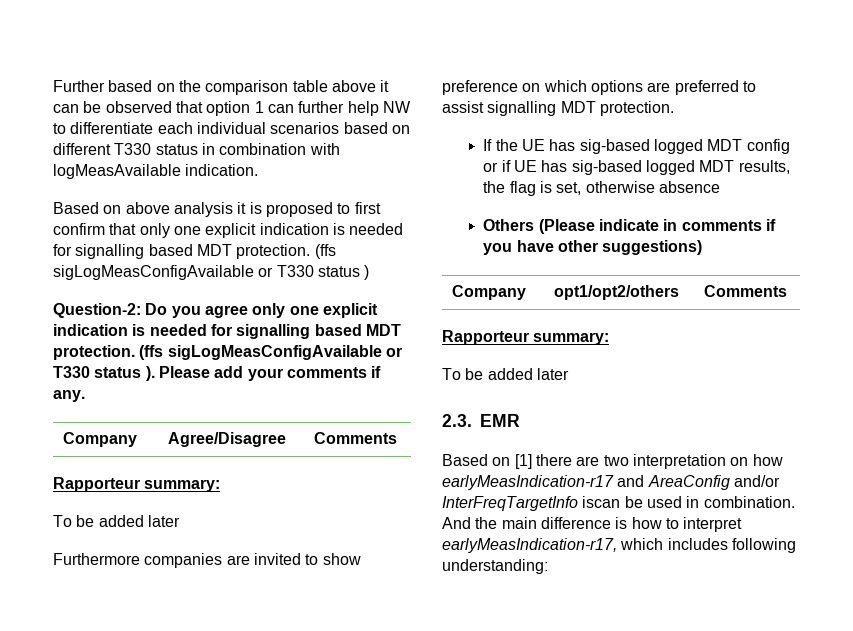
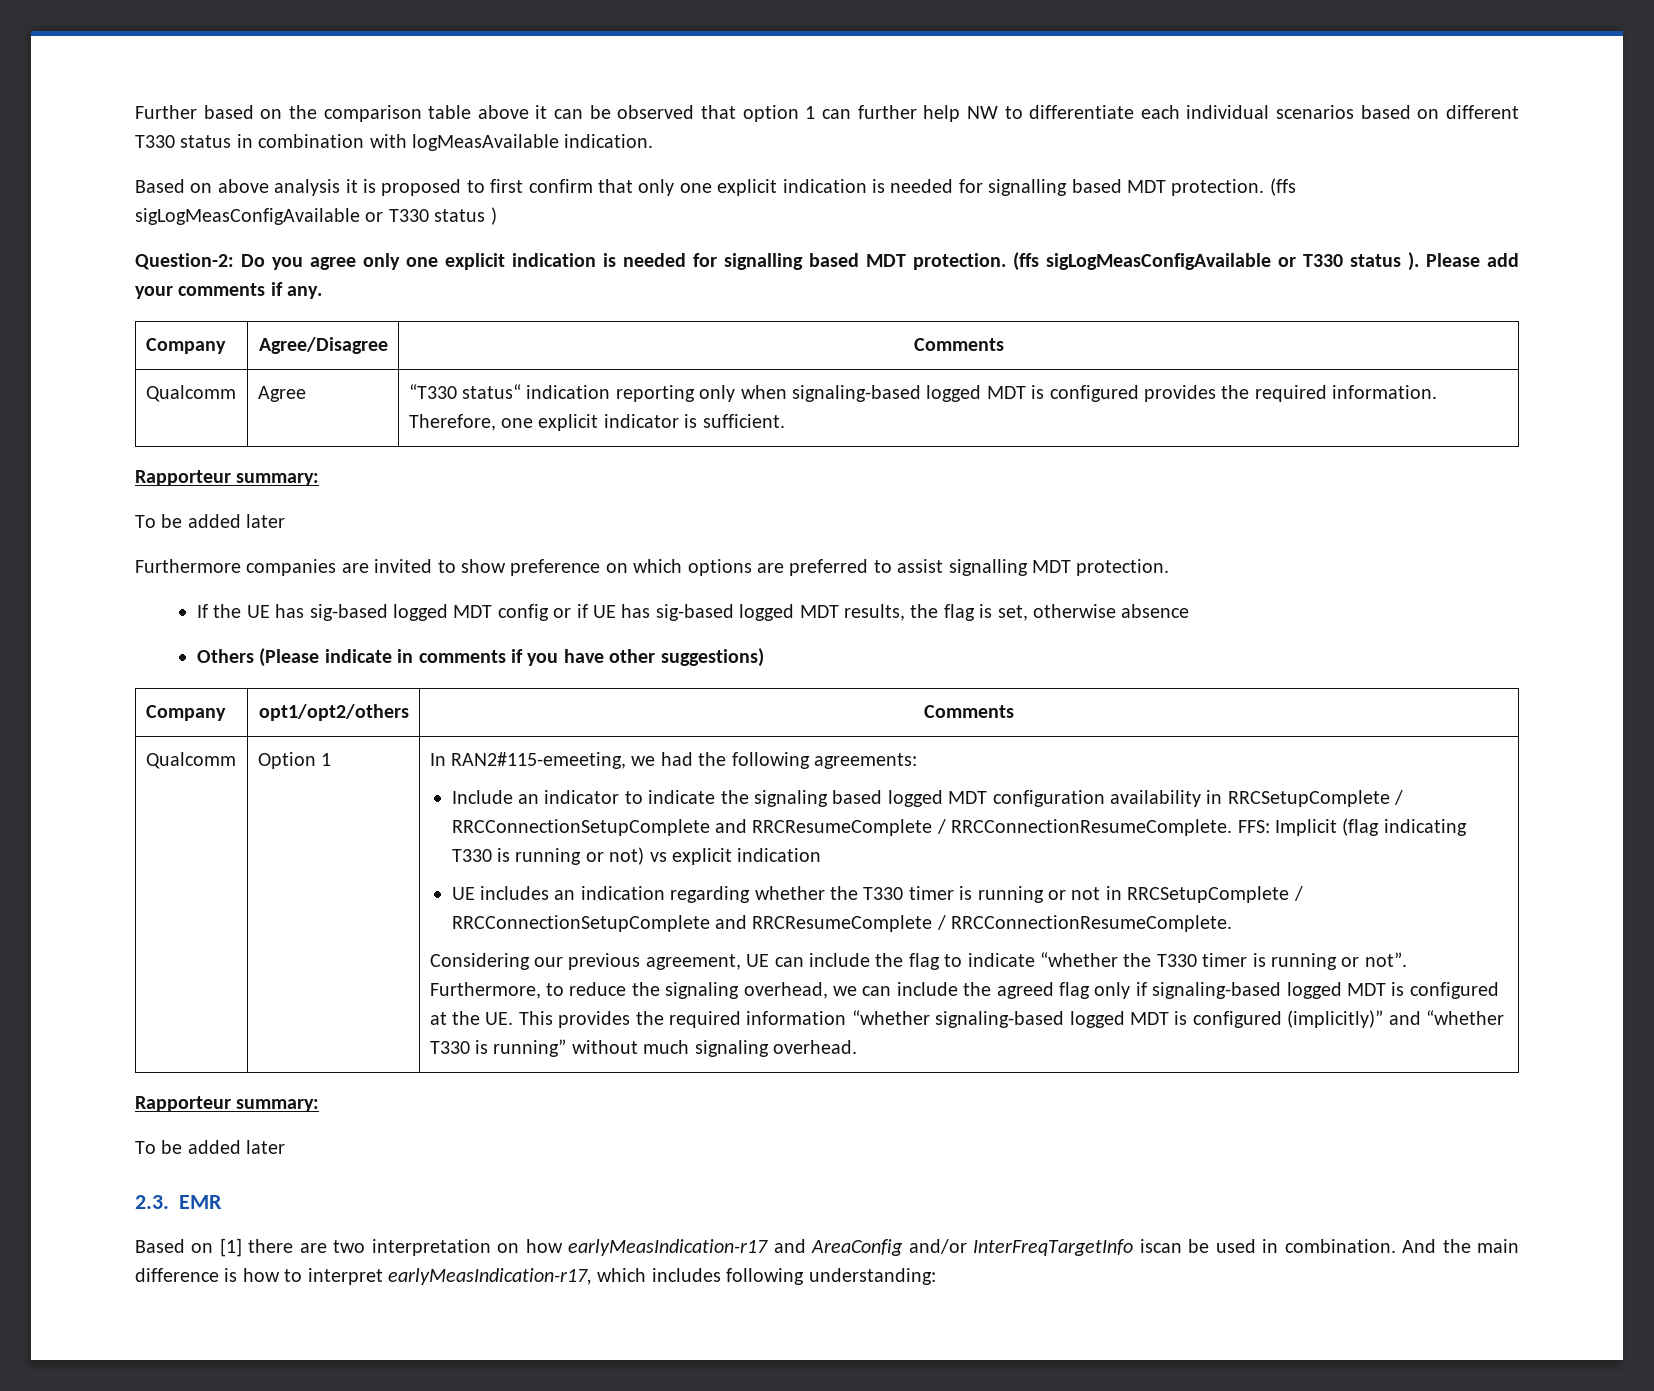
(397, 438) none -> [145,385,236,402] [257,386,306,402] [408,384,1438,402] [408,414,785,431] // Qualcomm | Agree | “T330 status“ indication reporting only when signaling-based logged MDT is configured provides the required information. Therefore, one explicit indicator is sufficient.
(787, 291) none -> [145,752,236,769] [257,752,331,769] [429,752,917,769] [451,790,1404,807] [451,818,1467,836] [451,847,822,865] [451,886,1303,903] [451,915,1233,932] [429,952,1407,970] [429,982,1499,999] [429,1010,1504,1028] [429,1039,857,1057] // Qualcomm | Option 1 | In RAN2#115-emeeting, we had the following agreements: // Include an indicator to indicate the signaling based logged MDT configuration availability in RRCSetupComplete / RRCConnectionSetupComplete and RRCResumeComplete / RRCConnectionResumeComplete. FFS: Implicit (flag indicating T330 is running or not) vs explicit indication // UE includes an indication regarding whether the T330 timer is running or not in RRCSetupComplete / RRCConnectionSetupComplete and RRCResumeComplete / RRCConnectionResumeComplete. // Considering our previous agreement, UE can include the flag to indicate “whether the T330 timer is running or not”. Furthermore, to reduce the signaling overhead, we can include the agreed flag only if signaling-based logged MDT is configured at the UE. This provides the required information “whether signaling-based logged MDT is configured (implicitly)” and “whether T330 is running” without much signaling overhead.

